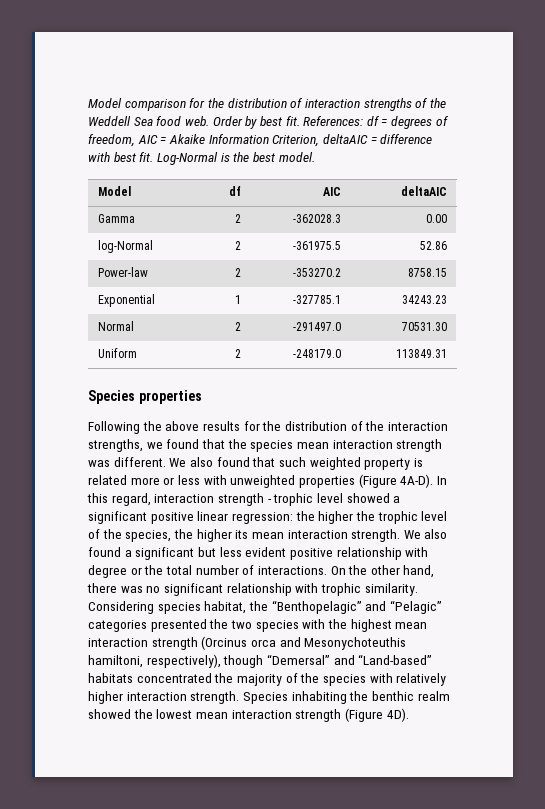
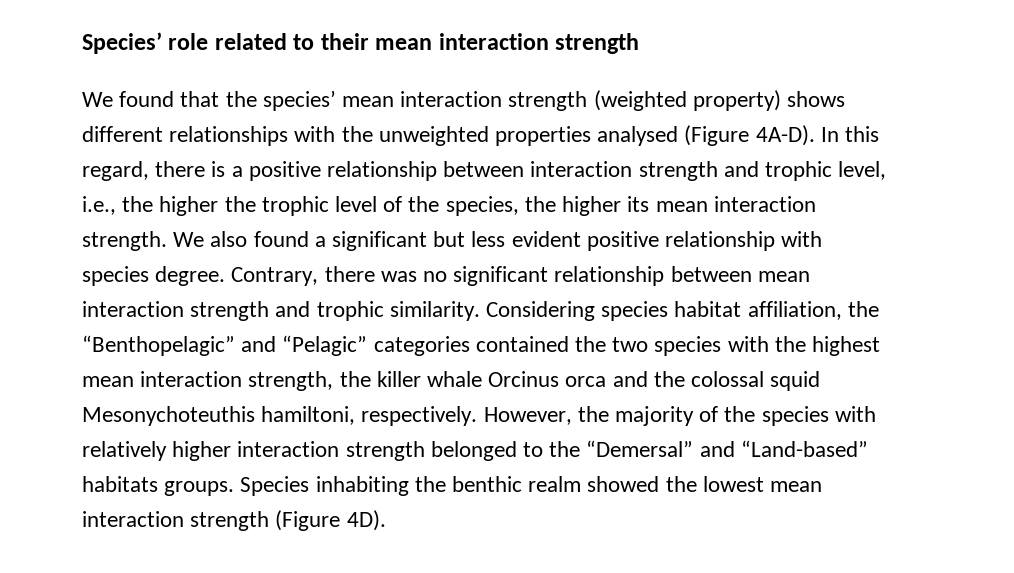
[88,98,446,111] [88,116,449,129] [88,134,433,147] [88,152,315,165] [98,186,132,196] [228,186,241,196] [322,187,341,196] [400,186,447,196] [98,214,136,223] [234,214,241,223] [292,214,341,223] [425,214,447,223] [98,240,154,253] [234,241,241,250] [292,241,341,250] [419,241,447,250] [98,267,149,277] [234,268,241,277] [292,268,341,277] [407,268,447,277] [98,294,156,307] [234,295,241,304] [292,295,341,304] [401,295,447,304] [98,321,135,331] [234,322,241,331] [292,322,341,331] [401,322,447,331] [98,348,138,358] [234,349,241,358] [292,349,341,358] [395,349,447,358] [88,390,202,404] [88,421,448,434] [88,439,163,452] Model comparison for the distribution of interaction strengths of the Weddell Sea food web. Order by best fit. References: df = degrees of freedom, AIC = Akaike Information Criterion, deltaAIC = difference with best fit. Log-Normal is the best model. // Model | df | AIC | deltaAIC // Gamma | 2 | -362028.3 | 0.00 // log-Normal | 2 | -361975.5 | 52.86 // Power-law | 2 | -353270.2 | 8758.15 // Exponential | 1 | -327785.1 | 34243.23 // Normal | 2 | -291497.0 | 70531.30 // Uniform | 2 | -248179.0 | 113849.31 // Species properties // Following the above results for the distribution of the interaction strengths, we -> [82,32,640,54] [82,92,113,107] Species’ role related to their mean interaction strength // We
[250,439,443,452] [88,457,423,470] [88,475,227,485] species mean interaction strength was different. We also found that such weighted property is related more or less with -> [262,90,846,111] [82,126,373,146] species’ mean interaction strength (weighted property) shows different relationships with the
(355, 482) none -> [597,126,679,146] analysed
[154,493,401,506] [88,511,293,524] interaction strength - trophic level showed a significant positive linear regression: -> [155,161,887,181] [82,196,116,215] there is a positive relationship between interaction strength and trophic level, i.e.,
[88,565,435,578] degree or the total number of interactions. On the other hand, -> [82,266,319,286] species degree. Contrary,
[295,583,319,593] with -> [670,266,810,282] [82,301,311,321] between mean interaction strength and
[204,601,247,614] habitat, -> [674,301,842,320] habitat affiliation,
[150,619,207,632] presented -> [475,336,569,352] contained
[151,636,407,650] [88,654,433,668] [88,673,212,683] strength (Orcinus orca and Mesonychoteuthis hamiltoni, respectively), though “Demersal” and “Land-based” habitats concentrated -> [248,371,821,391] [82,406,572,426] strength, the killer whale Orcinus orca and the colossal squid Mesonychoteuthis hamiltoni, respectively. However,
[190,691,240,704] strength. -> [345,440,868,461] [82,476,235,496] strength belonged to the “Demersal” and “Land-based” habitats groups.

